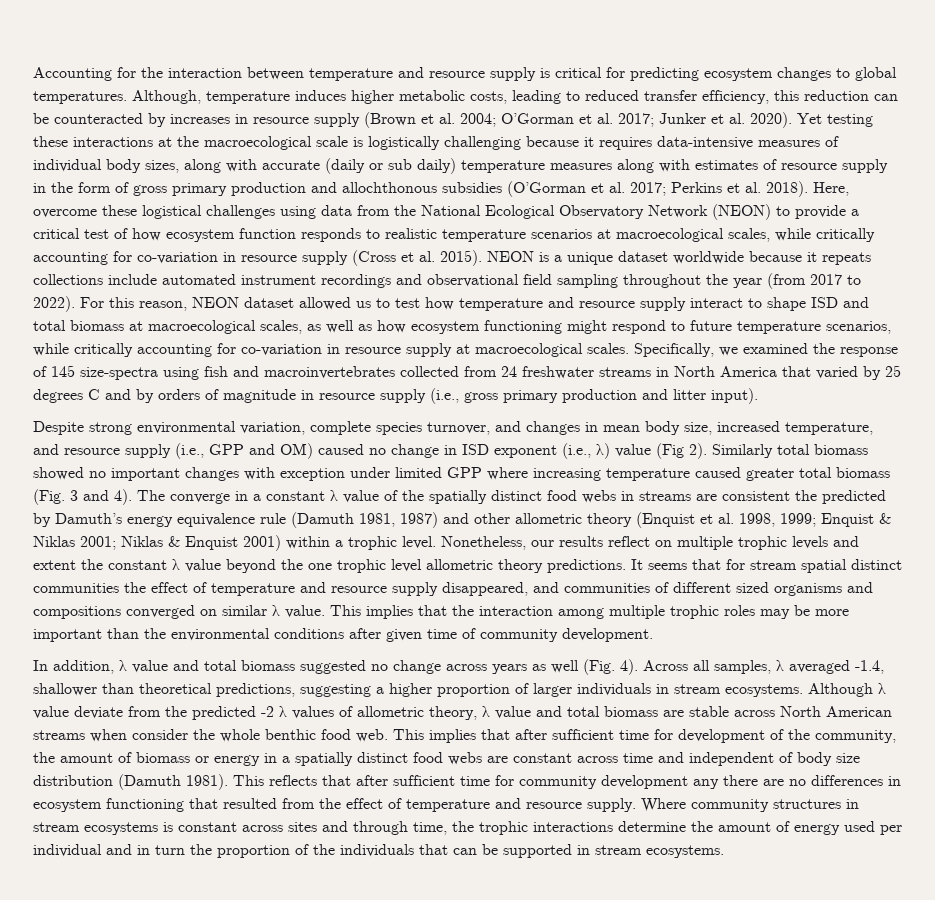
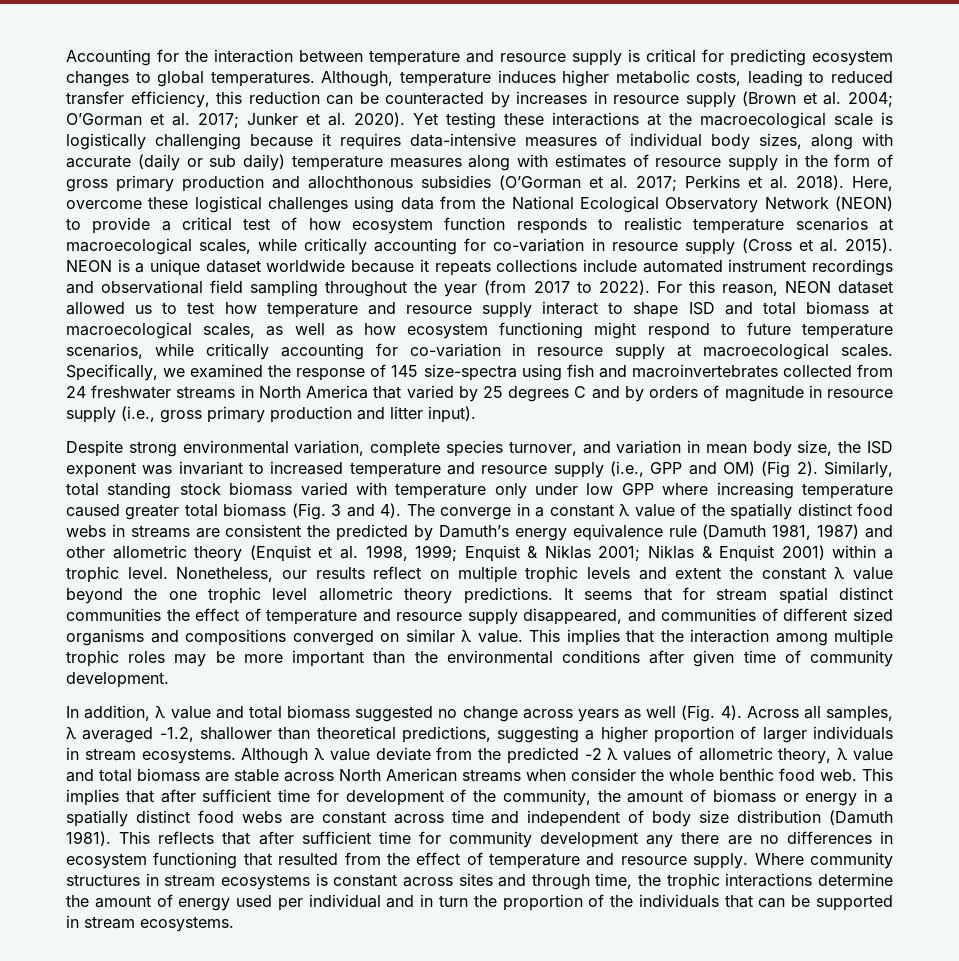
[526,421,580,435] changes -> [616,440,682,454] variation
[717,421,873,435] increased temperature, -> [838,441,894,454] [66,461,441,478] the ISD exponent was invariant to increased temperature
[318,443,868,459] [33,467,442,481] caused no change in ISD exponent (i.e., λ) value (Fig 2). Similarly total biomass showed no important changes with exception under limited -> [761,461,894,478] [66,482,614,499] (Fig 2). Similarly, total standing stock biomass varied with temperature only under low
[855,660,884,674] -1.4, -> [159,727,194,742] -1.2,

